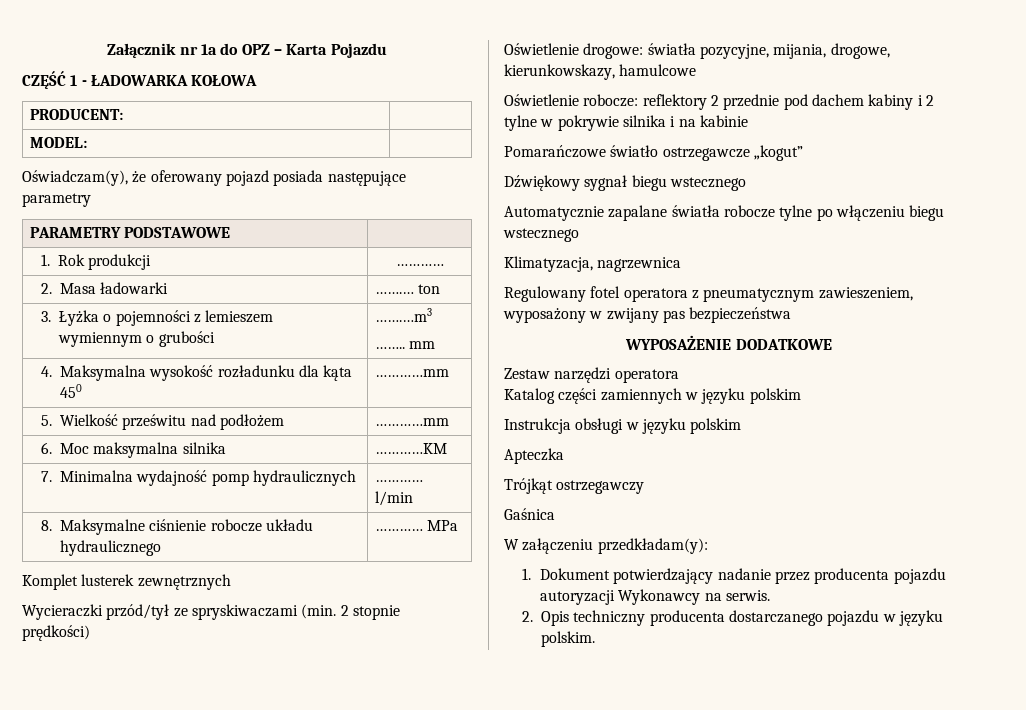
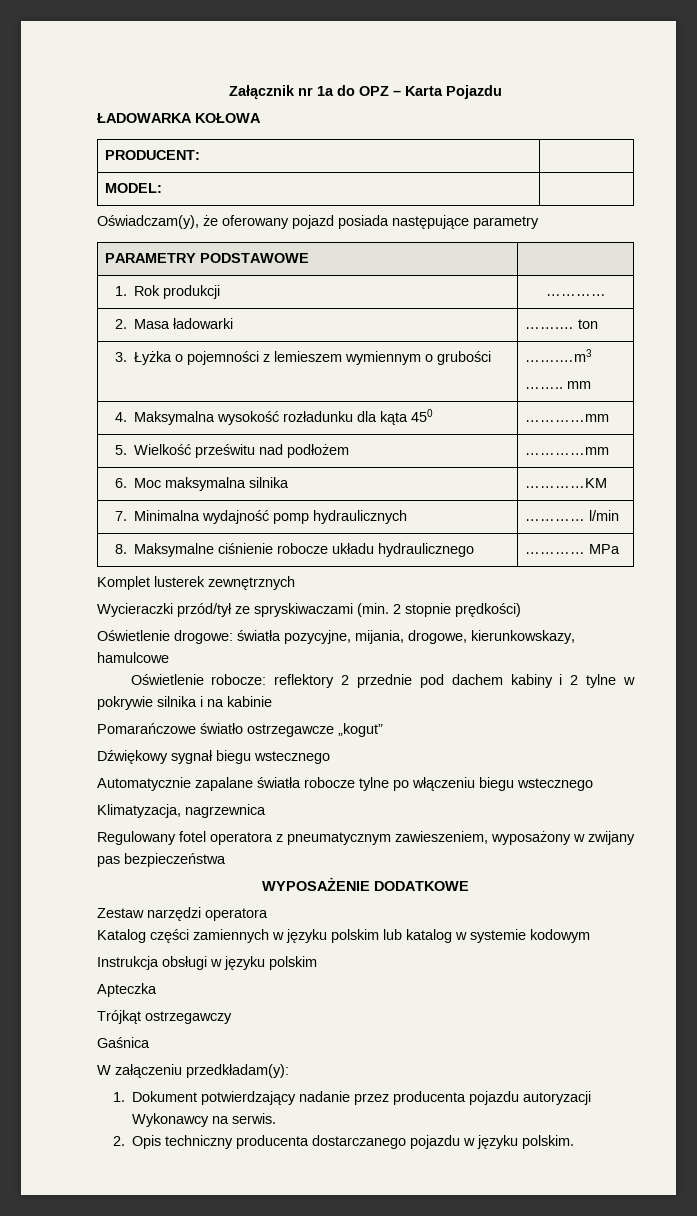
[22,71,87,89] CZĘŚĆ 1 - -> (502, 92) none
(801, 396) none -> [383,929,590,943] lub katalog w systemie kodowym

